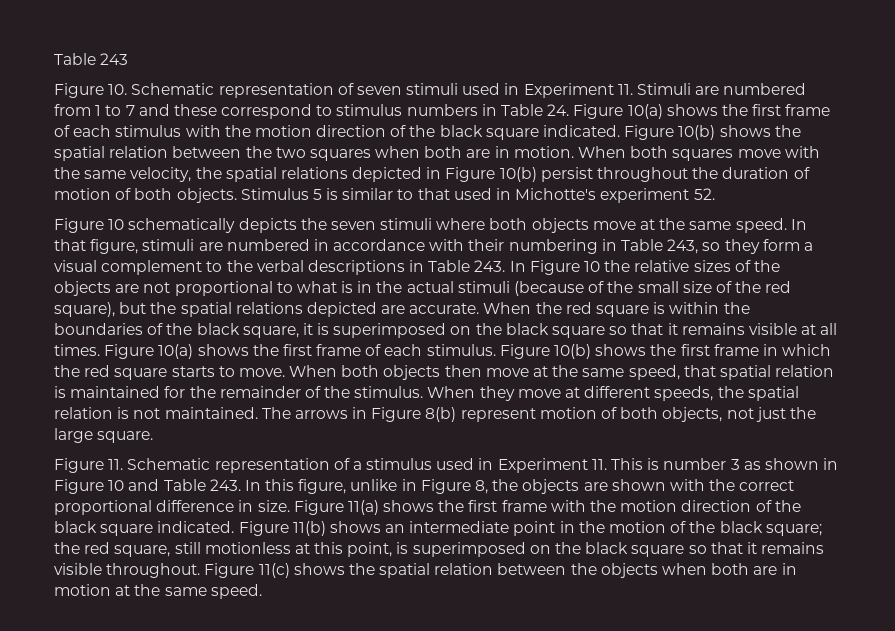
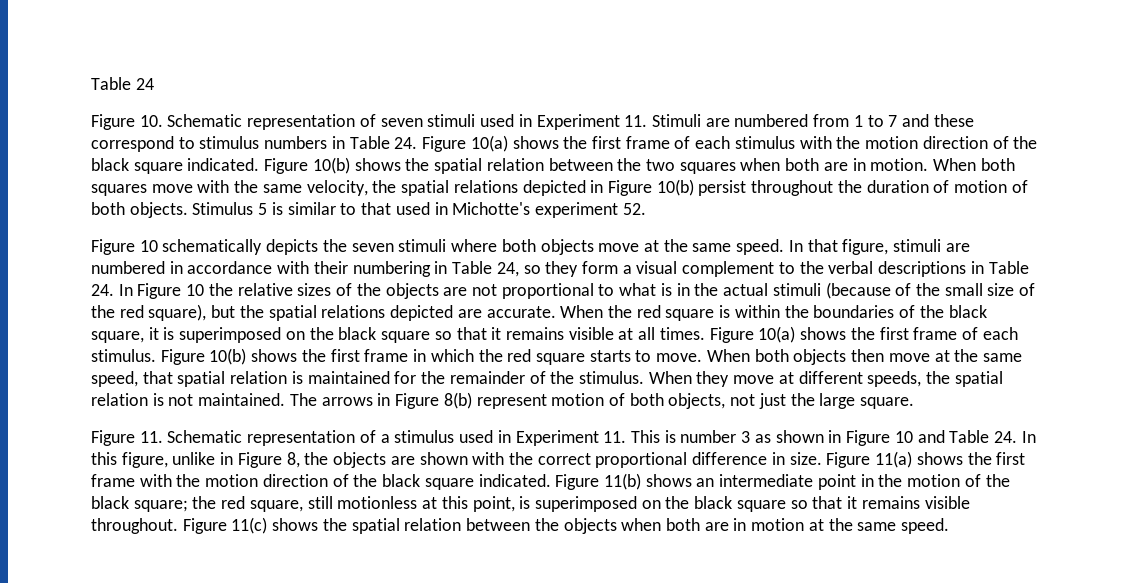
[54,53,129,65] Table 243 -> [91,77,154,90] Table 24
[667,239,699,254] 243, -> [496,262,519,277] 24,
[474,260,506,272] 243. -> [91,284,114,296] 24.
[209,479,241,491] 243. -> [993,431,1017,443] 24.

